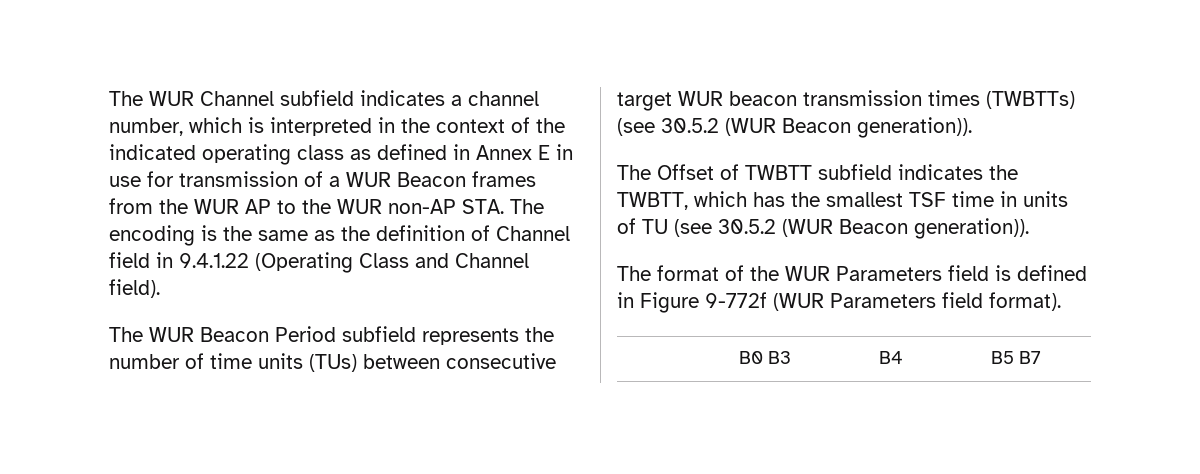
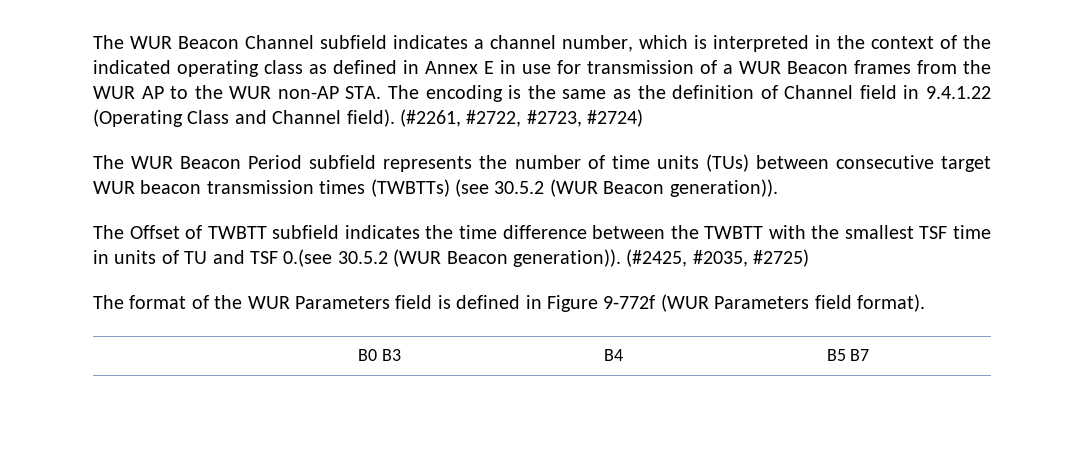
[109,91,194,106] The WUR -> [93,35,239,49] The WUR Beacon
(160, 288) none -> [400,109,644,127] (#2261, #2722, #2723, #2724)
[617,191,785,210] TWBTT, which has -> [458,225,806,239] time difference between the TWBTT with
[674,218,1029,239] (see 30.5.2 (WUR Beacon generation)). -> [212,249,810,267] and TSF 0.(see 30.5.2 (WUR Beacon generation)). (#2425, #2035, #2725)

